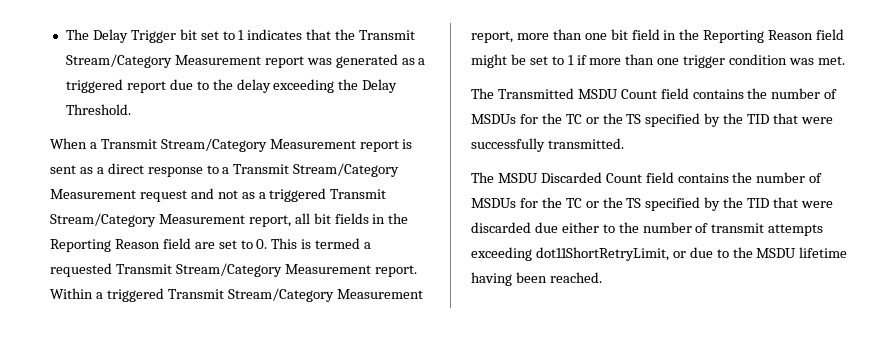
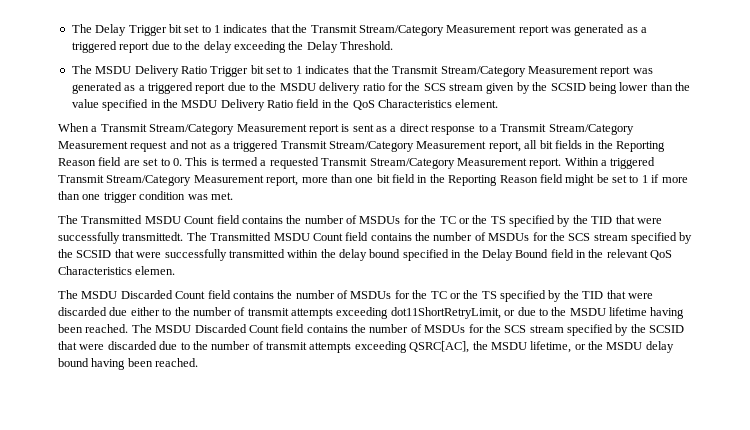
(131, 109) none -> [71,65,653,77] [71,82,690,94] [71,99,499,111] // The MSDU Delivery Ratio Trigger bit set to 1 indicates that the Transmit Stream/Category Measurement report was generated as a triggered report due to the MSDU delivery ratio for the SCS stream given by the SCSID being lower than the value specified in the MSDU Delivery Ratio field in the QoS Characteristics element.
[547,138,624,149] transmitted. -> [122,232,693,244] [58,249,673,261] [58,266,176,275] transmittedt. The Transmitted MSDU Count field contains the number of MSDUs for the SCS stream specified by the SCSID that were successfully transmitted within the delay bound specified in the Delay Bound field in the relevant QoS Characteristics elemen.
(602, 277) none -> [131,324,685,336] [58,341,674,353] [58,358,199,370] The MSDU Discarded Count field contains the number of MSDUs for the SCS stream specified by the SCSID that were discarded due to the number of transmit attempts exceeding QSRC[AC], the MSDU lifetime, or the MSDU delay bound having been reached.

